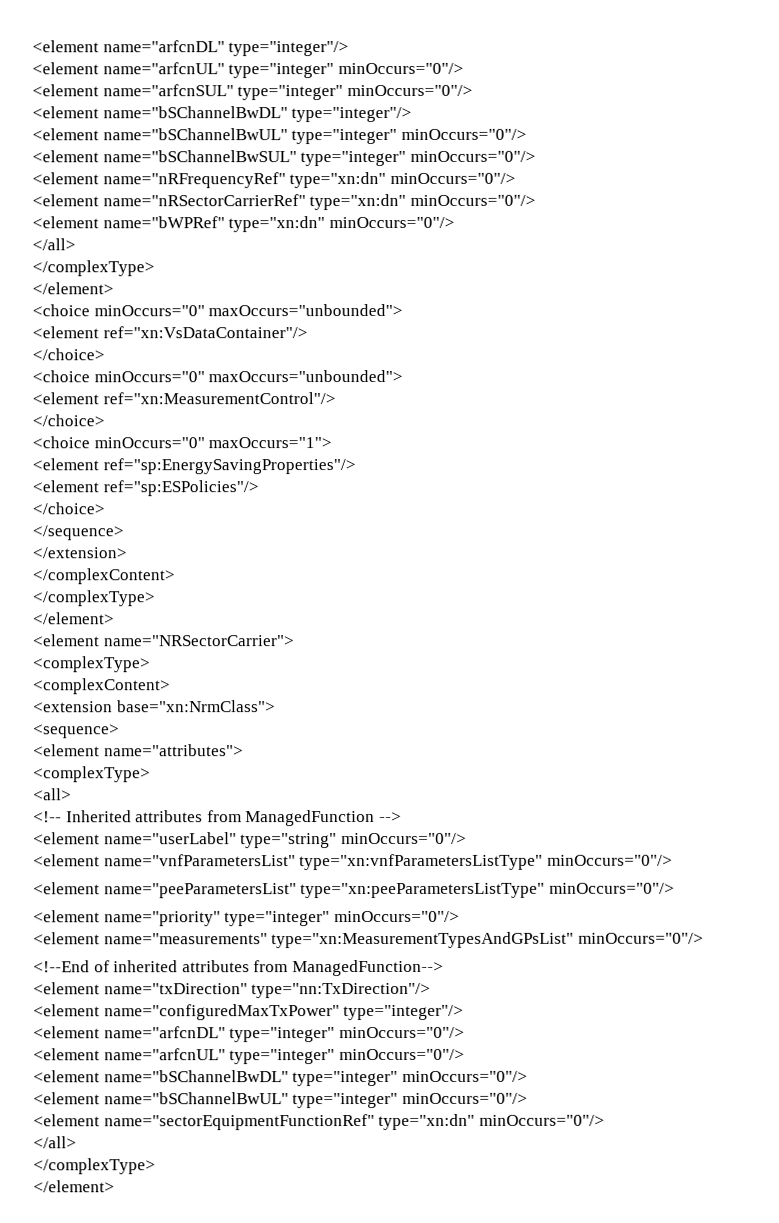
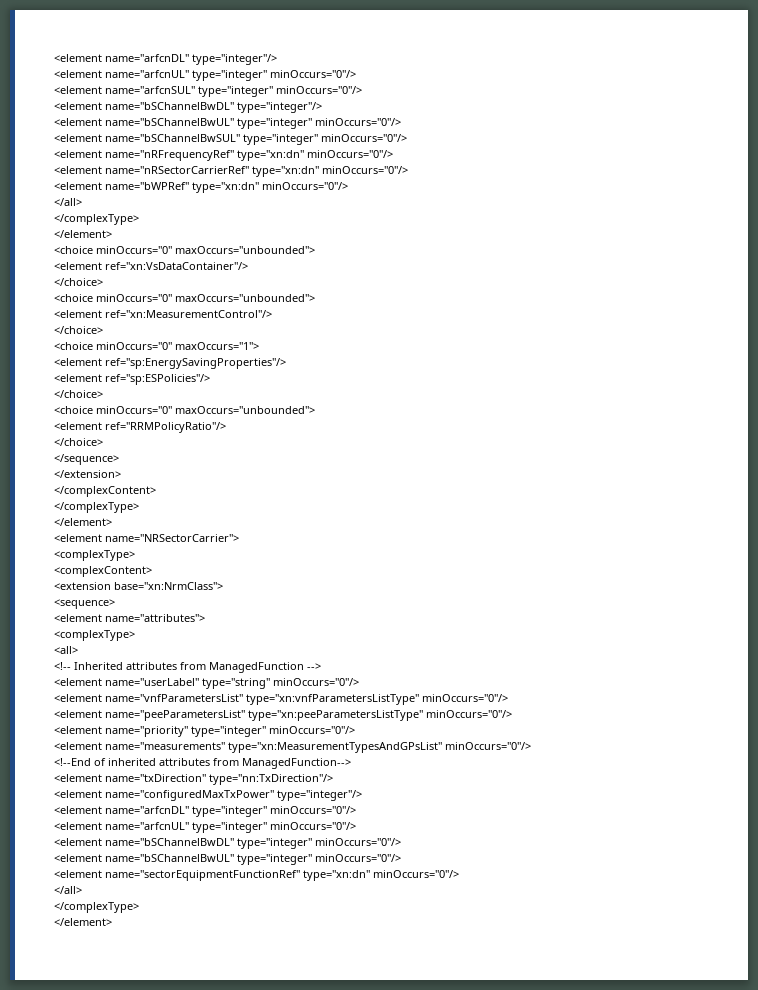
(105, 508) none -> [54,406,315,414] [54,422,226,433] [54,438,103,446] // <choice minOccurs="0" maxOccurs="unbounded"> // <element ref="RRMPolicyRatio"/> // </choice>

